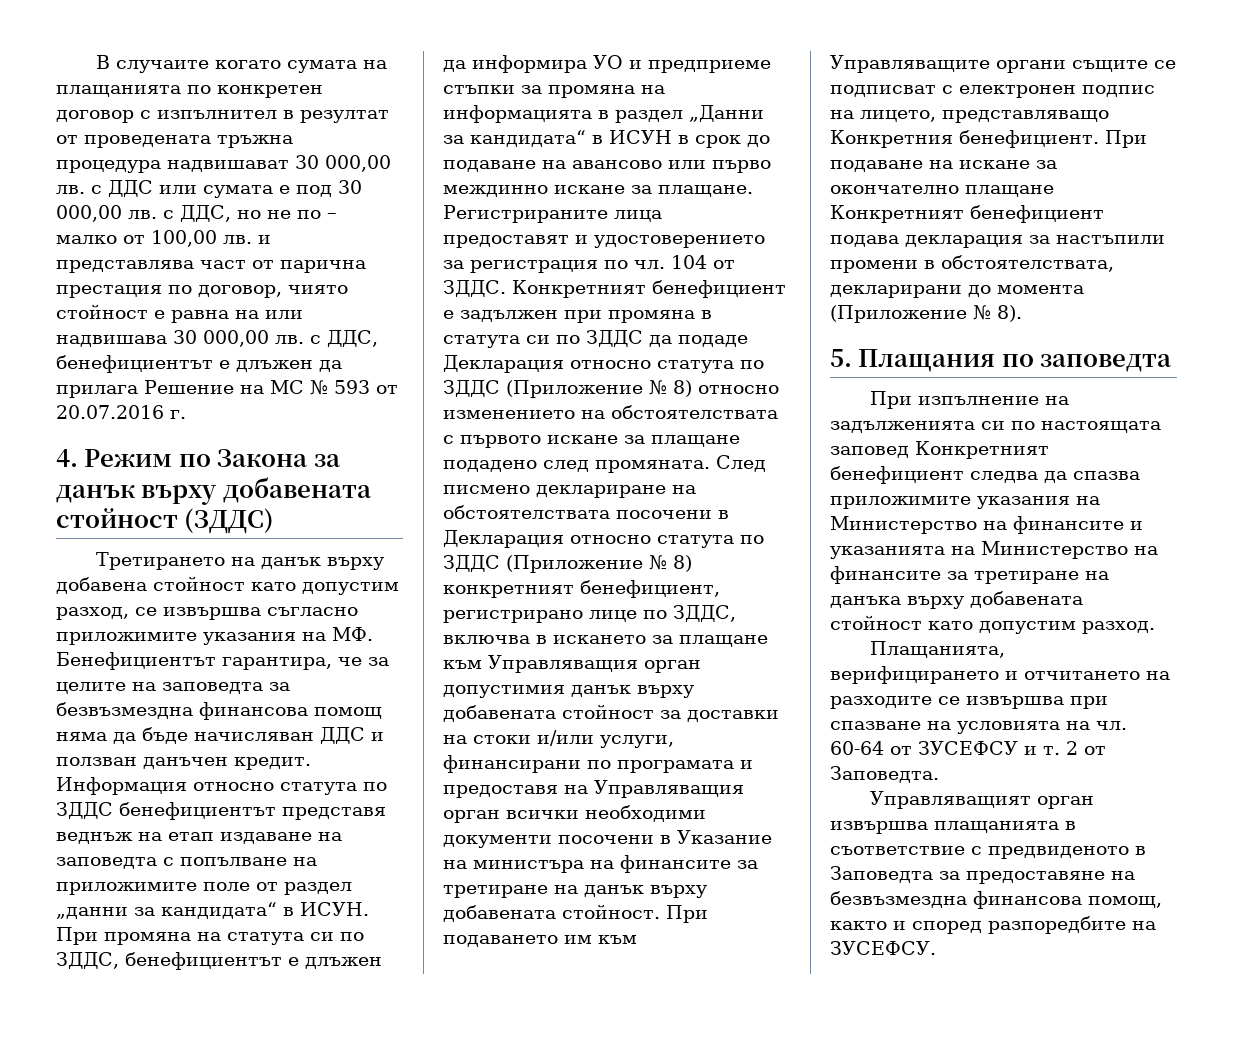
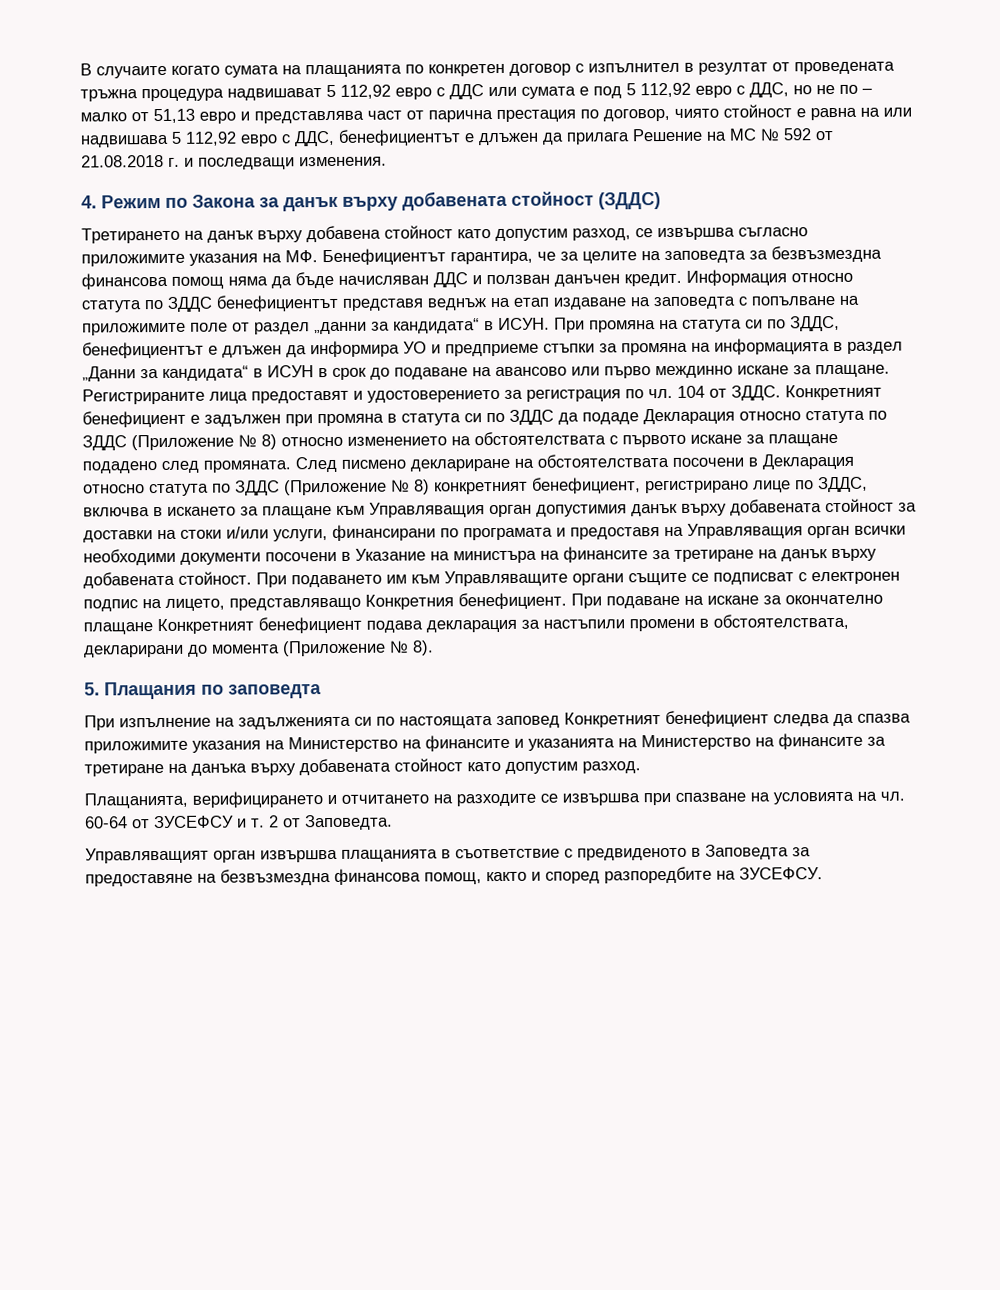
[295,155,391,172] [56,185,85,194] 30 000,00 лв. -> [326,84,432,100] 5 112,92 евро
[338,180,362,194] [56,205,157,222] 30 000,00 лв. -> [626,82,732,98] 5 112,92 евро
[151,230,252,247] 100,00 лв. -> [153,108,236,124] 51,13 евро
[173,330,304,347] 30 000,00 лв. -> [171,131,278,147] 5 112,92 евро
[334,380,398,394] [56,405,186,419] 593 от 20.07.2016 г. -> [783,128,834,141] [81,154,387,170] 592 от 21.08.2018 г. и последващи изменения.

